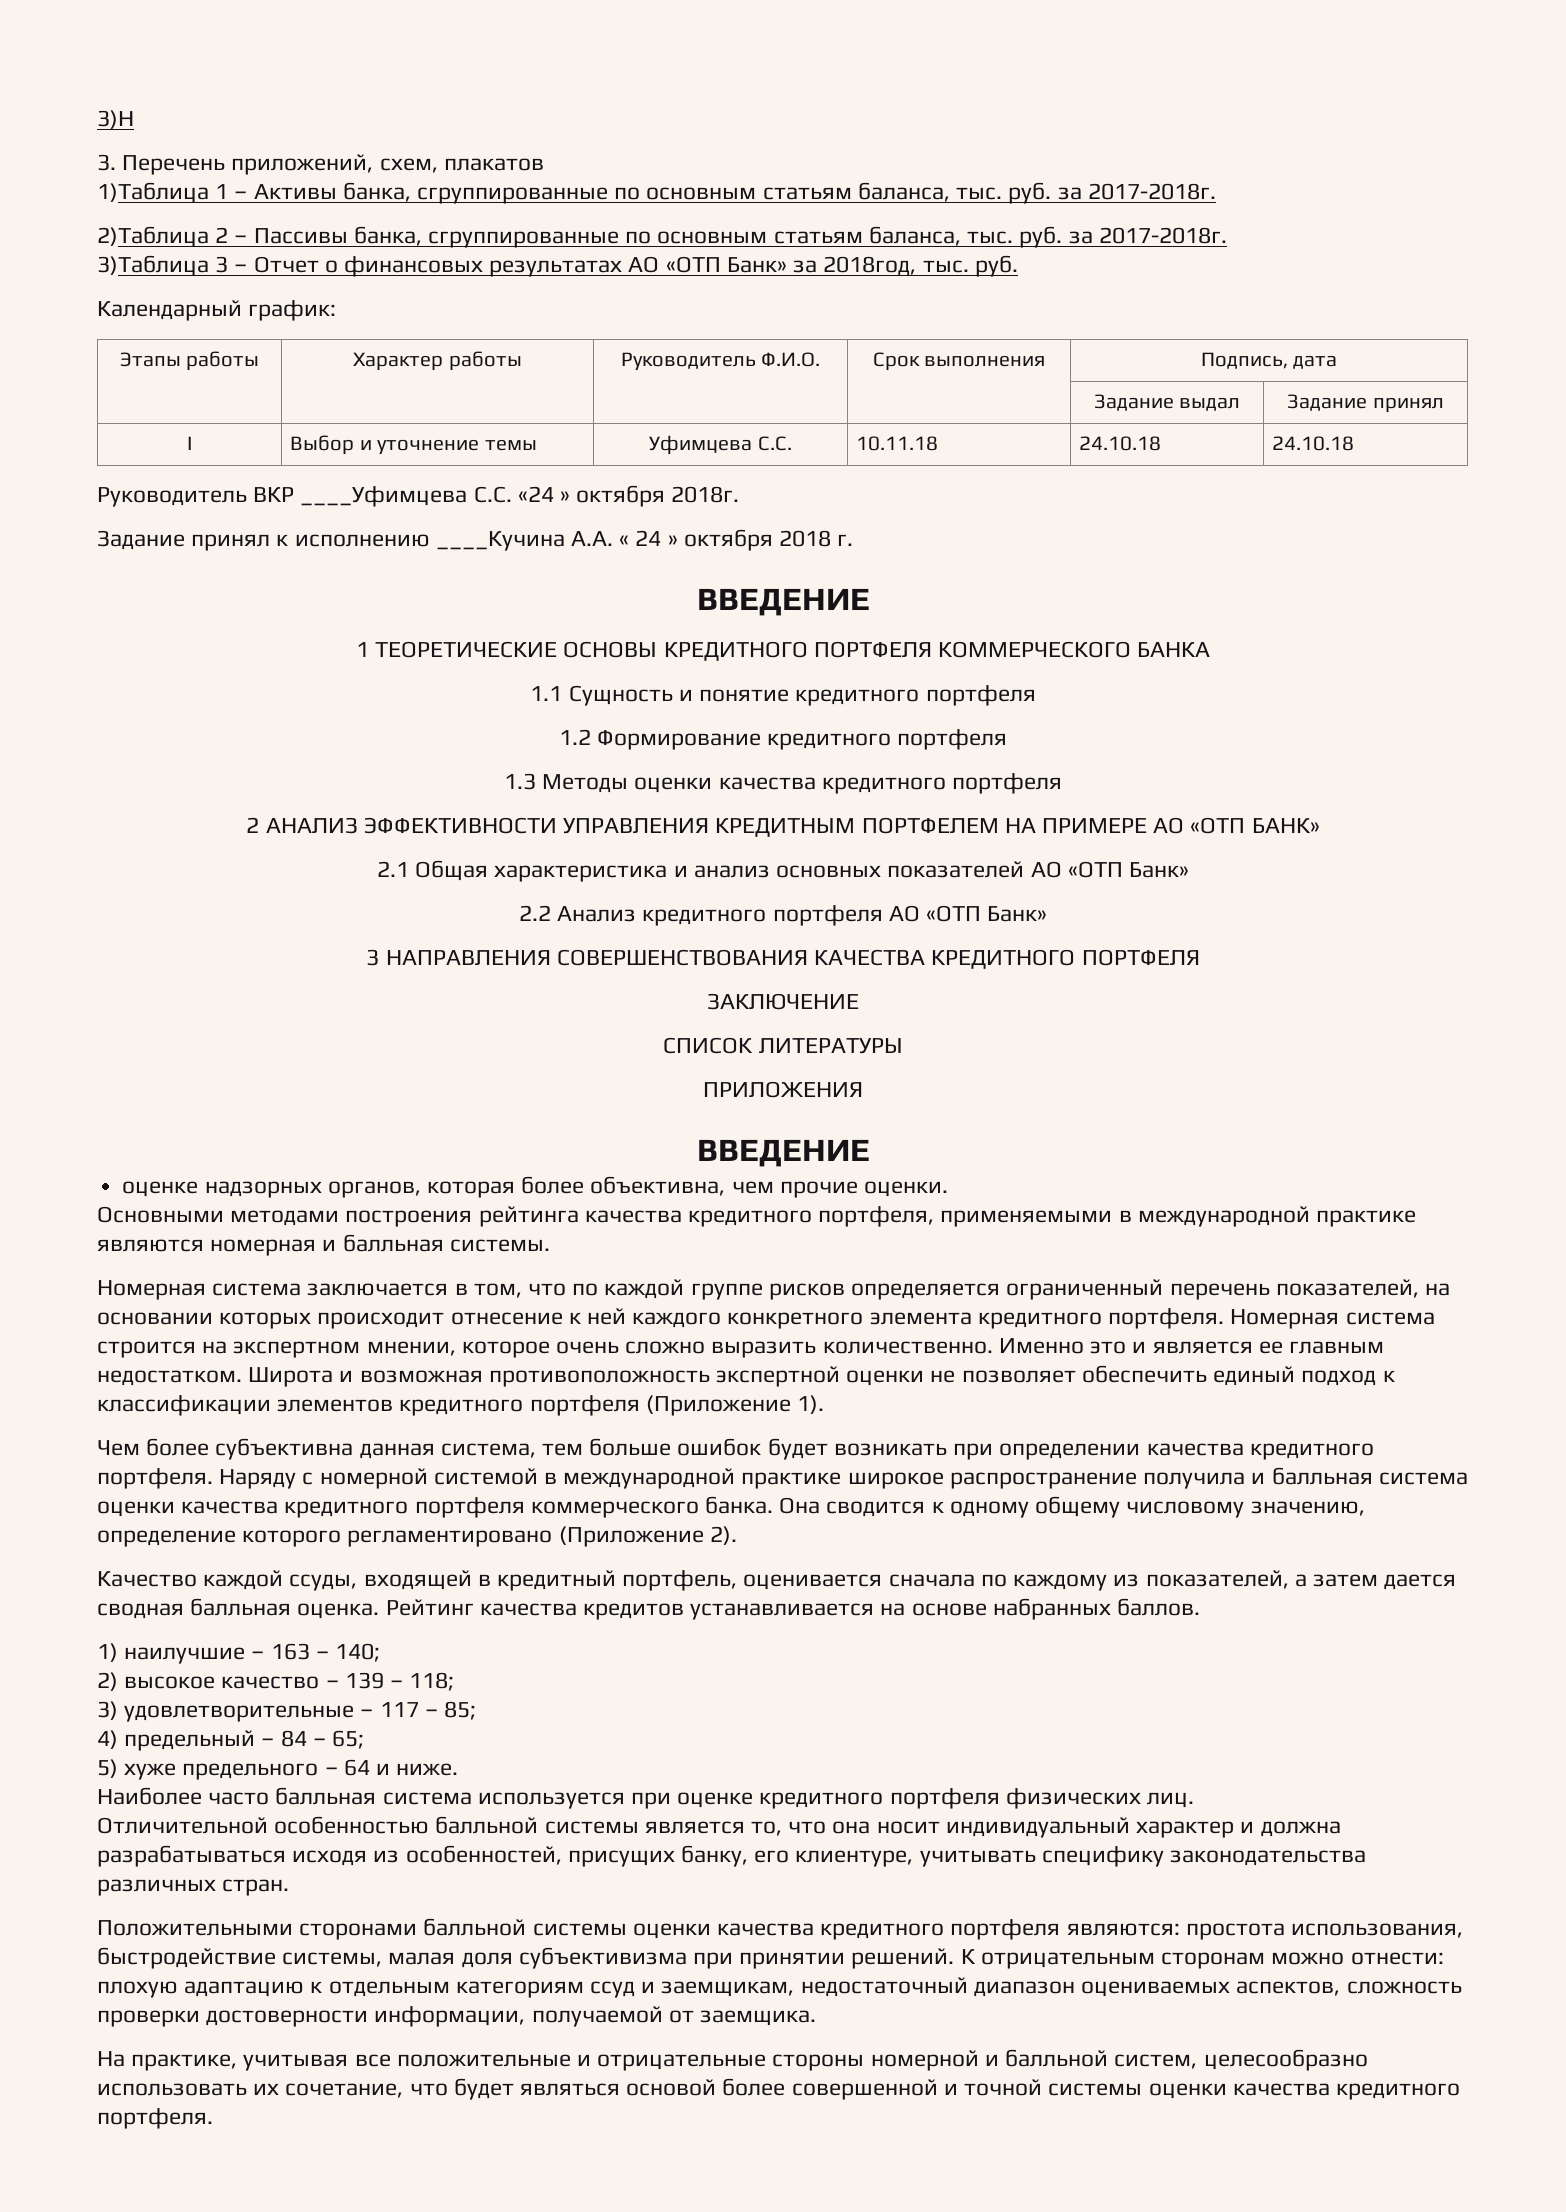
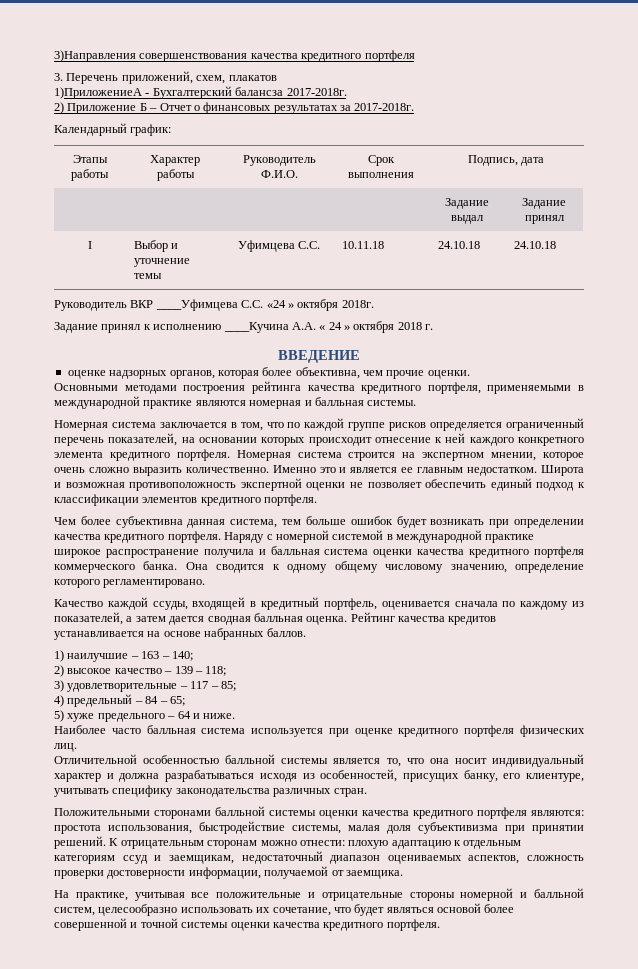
[97,110,134,129] 3)Н -> [54,50,415,62] 3)Направления совершенствования качества кредитного портфеля
[97,182,1216,204] [97,226,1227,248] [97,255,229,276] 1)Таблица 1 – Активы банка, сгруппированные по основным статьям баланса, тыс. руб. за 2017-2018г. // 2)Таблица 2 – Пассивы банка, сгруппированные по основным статьям баланса, тыс. руб. за 2017-2018г. // 3)Таблица 3 -> [54,86,347,99] [54,102,147,114] 1)ПриложениеА - Бухгалтерский балансза 2017-2018г. // 2) Приложение Б
[628,255,1018,277] АО «ОТП Банк» за 2018год, тыс. руб. -> [340,103,415,111] за 2017-2018г.
[355,641,1211,661] [530,685,1036,706] [558,729,1008,750] [503,773,1063,794] [246,817,1320,837] [377,860,1189,882] [518,905,1048,926] [366,949,1200,969] [707,993,859,1010] [663,1037,903,1054] [703,1081,863,1098] [696,1139,870,1167] // 1 ТЕОРЕТИЧЕСКИЕ ОСНОВЫ КРЕДИТНОГО ПОРТФЕЛЯ КОММЕРЧЕСКОГО БАНКА // 1.1 Сущность и понятие кредитного портфеля // 1.2 Формирование кредитного портфеля // 1.3 Методы оценки качества кредитного портфеля // 2 АНАЛИЗ ЭФФЕКТИВНОСТИ УПРАВЛЕНИЯ КРЕДИТНЫМ ПОРТФЕЛЕМ НА ПРИМЕРЕ АО «ОТП БАНК» // 2.1 Общая характеристика и анализ основных показателей АО «ОТП Банк» // 2.2 Анализ кредитного портфеля АО «ОТП Банк» // 3 НАПРАВЛЕНИЯ СОВЕРШЕНСТВОВАНИЯ КАЧЕСТВА КРЕДИТНОГО ПОРТФЕЛЯ // ЗАКЛЮЧЕНИЕ // СПИСОК ЛИТЕРАТУРЫ // ПРИЛОЖЕНИЯ // ВВЕДЕНИЕ -> (360, 356) none
[529,1395,825,1416] портфеля (Приложение 1). -> [264,494,318,506] портфеля.
[347,1526,737,1547] регламентировано (Приложение 2). -> [103,579,206,588] регламентировано.

